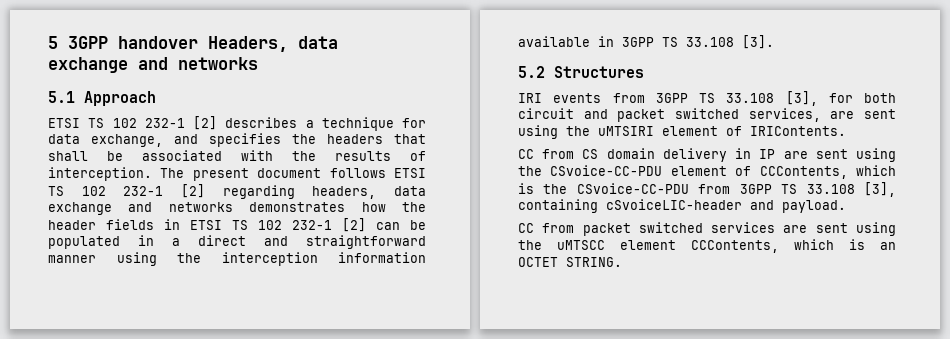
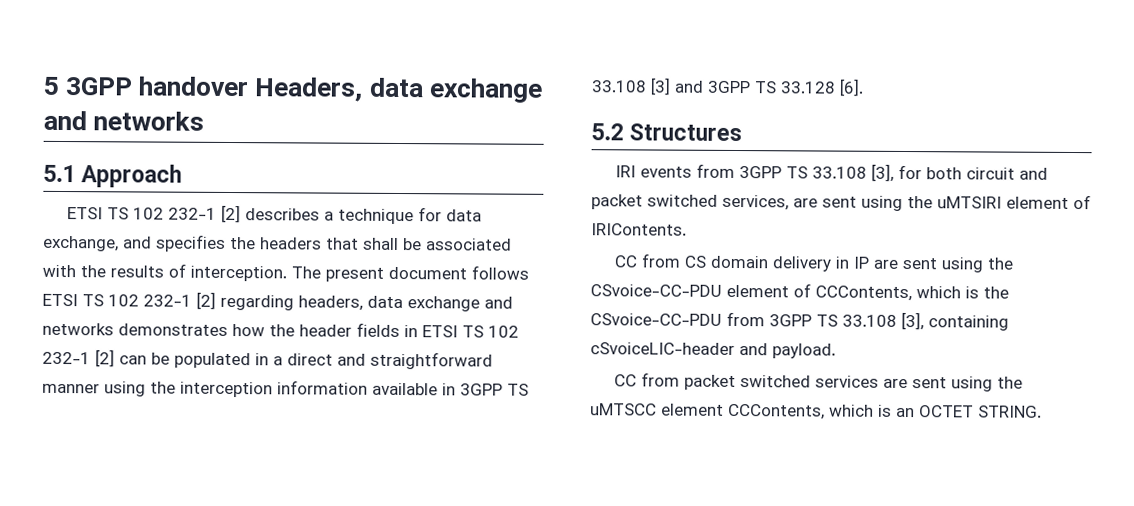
[742,35,774,49] [3]. -> [650,77,864,97] [3] and 3GPP TS 33.128 [6].

